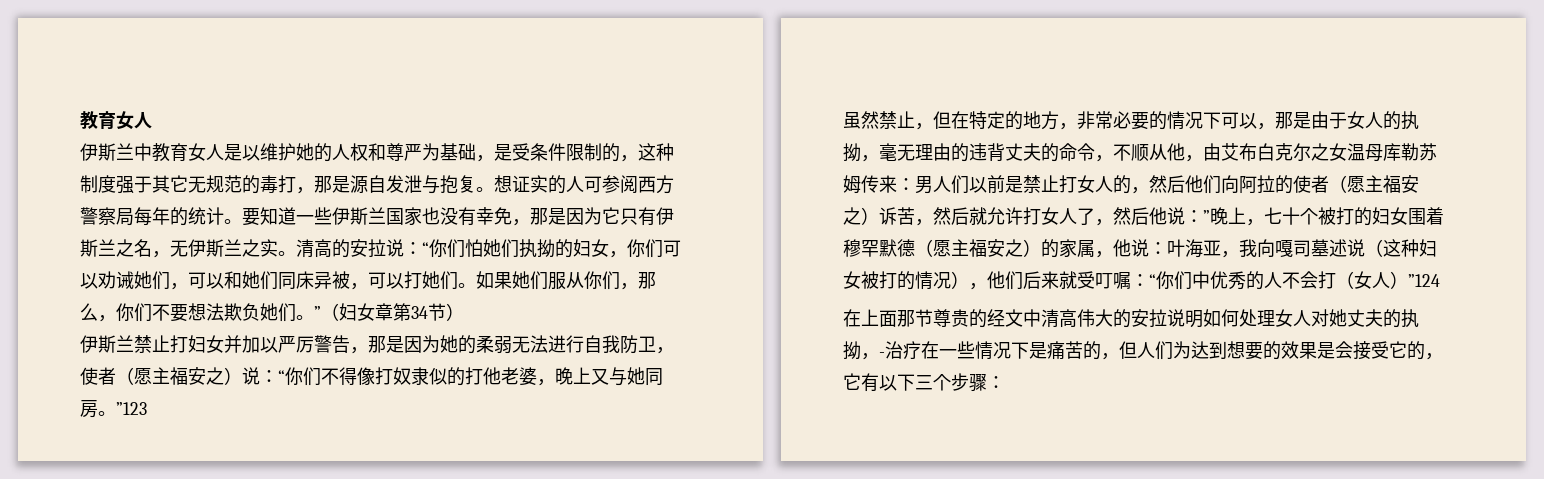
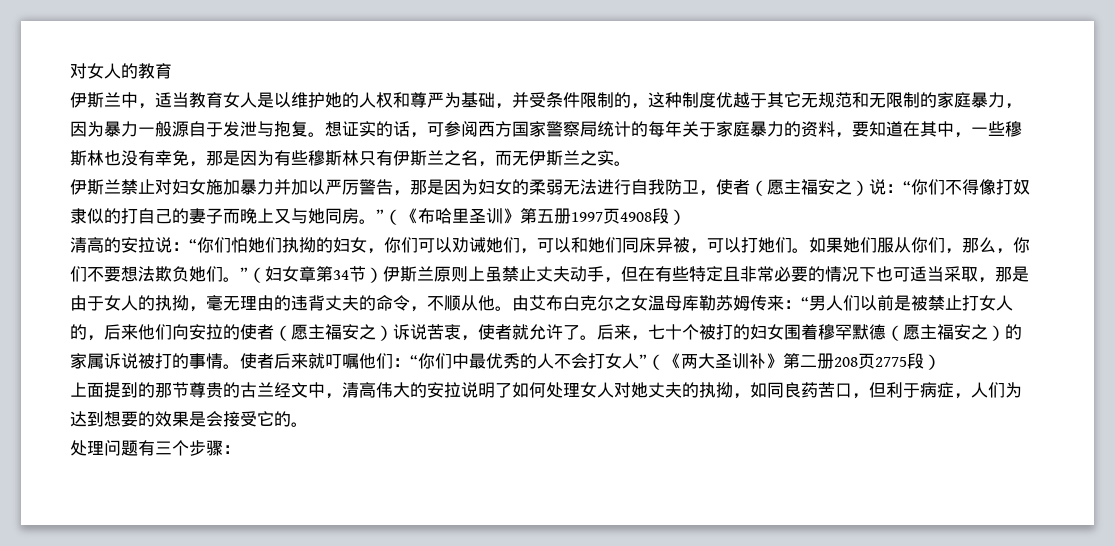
[80,111,152,130] 教育女人 -> [70,63,172,79] 对女人的教育
(152, 152) none -> [138,92,189,109] ，适当
[494,144,512,161] 是 -> [512,92,529,108] 并
[116,176,134,194] 强 -> [716,92,750,108] 优越
[242,175,386,194] 的毒打，那是源自 -> [852,92,1022,109] [70,121,223,137] 和无限制的家庭暴力，因为暴力一般源自于
[566,176,584,192] 人 -> [393,121,427,138] 话，
[80,207,422,226] 警察局每年的统计。要知道一些伊斯兰国家 -> [512,120,1022,138] [70,150,104,166] 国家警察局统计的每年关于家庭暴力的资料，要知道在其中，一些穆斯林
[602,207,620,224] 它 -> [274,150,359,166] 有些穆斯林
(170, 254) none -> [495,150,512,166] 而
(296, 253) none -> [70,179,1030,196] [70,208,686,225] // 伊斯兰禁止对妇女施加暴力并加以严厉警告，那是因为妇女的柔弱无法进行自我防卫，使者（愿主福安之）说：“你们不得像打奴隶似的打自己的妻子而晚上又与她同房。”（《布哈里圣训》第五册1997页4908段） //
[80,335,674,354] [80,367,663,386] [80,400,147,418] [843,111,1077,130] // 伊斯兰禁止打妇女并加以严厉警告，那是因为她的柔弱无法进行自我防卫，使者（愿主福安之）说：“你们不得像打奴隶似的打他老婆，晚上又与她同房。”123 // 虽然禁止，但在特定的地方， -> [383,266,740,283] 伊斯兰原则上虽禁止丈夫动手，但在有些特定且
[1221,112,1257,129] 可以 -> [876,266,978,282] 也可适当采取
[1185,155,1203,162] ， -> [495,306,512,311] 。
(915, 184) none -> [801,297,809,309] “
(1023, 184) none -> [911,295,928,311] 被
[1149,175,1257,194] 然后他们向阿 -> [104,324,206,340] 后来他们向安
[897,207,1246,226] 苦，然后就允许打女人了，然后他说：”晚上 -> [410,324,631,341] 说苦衷，使者就允许了。后来
[1095,239,1437,258] [843,271,1131,290] ，他说：叶海亚，我向嘎司墓述说（这种妇女被打的情况），他们后来就受叮嘱 -> [104,353,393,369] 诉说被打的事情。使者后来就叮嘱他们
(1210, 280) none -> [469,353,486,369] 最
[1336,271,1440,289] [843,309,1041,328] （女人）”124 // 在上面那节尊贵的经文中 -> [605,353,941,370] [70,382,342,399] 女人”（《两大圣训补》第二册208页2775段） // 上面提到的那节尊贵的古兰经文中，
(1203, 319) none -> [495,383,512,398] 了
[879,341,1137,360] -治疗在一些情况下是痛苦的，但 -> [750,382,971,399] 如同良药苦口，但利于病症，
[1425,353,1443,360] [843,373,915,392] ，它有以下 -> [291,422,308,427] [70,440,155,456] 。 // 处理问题有

